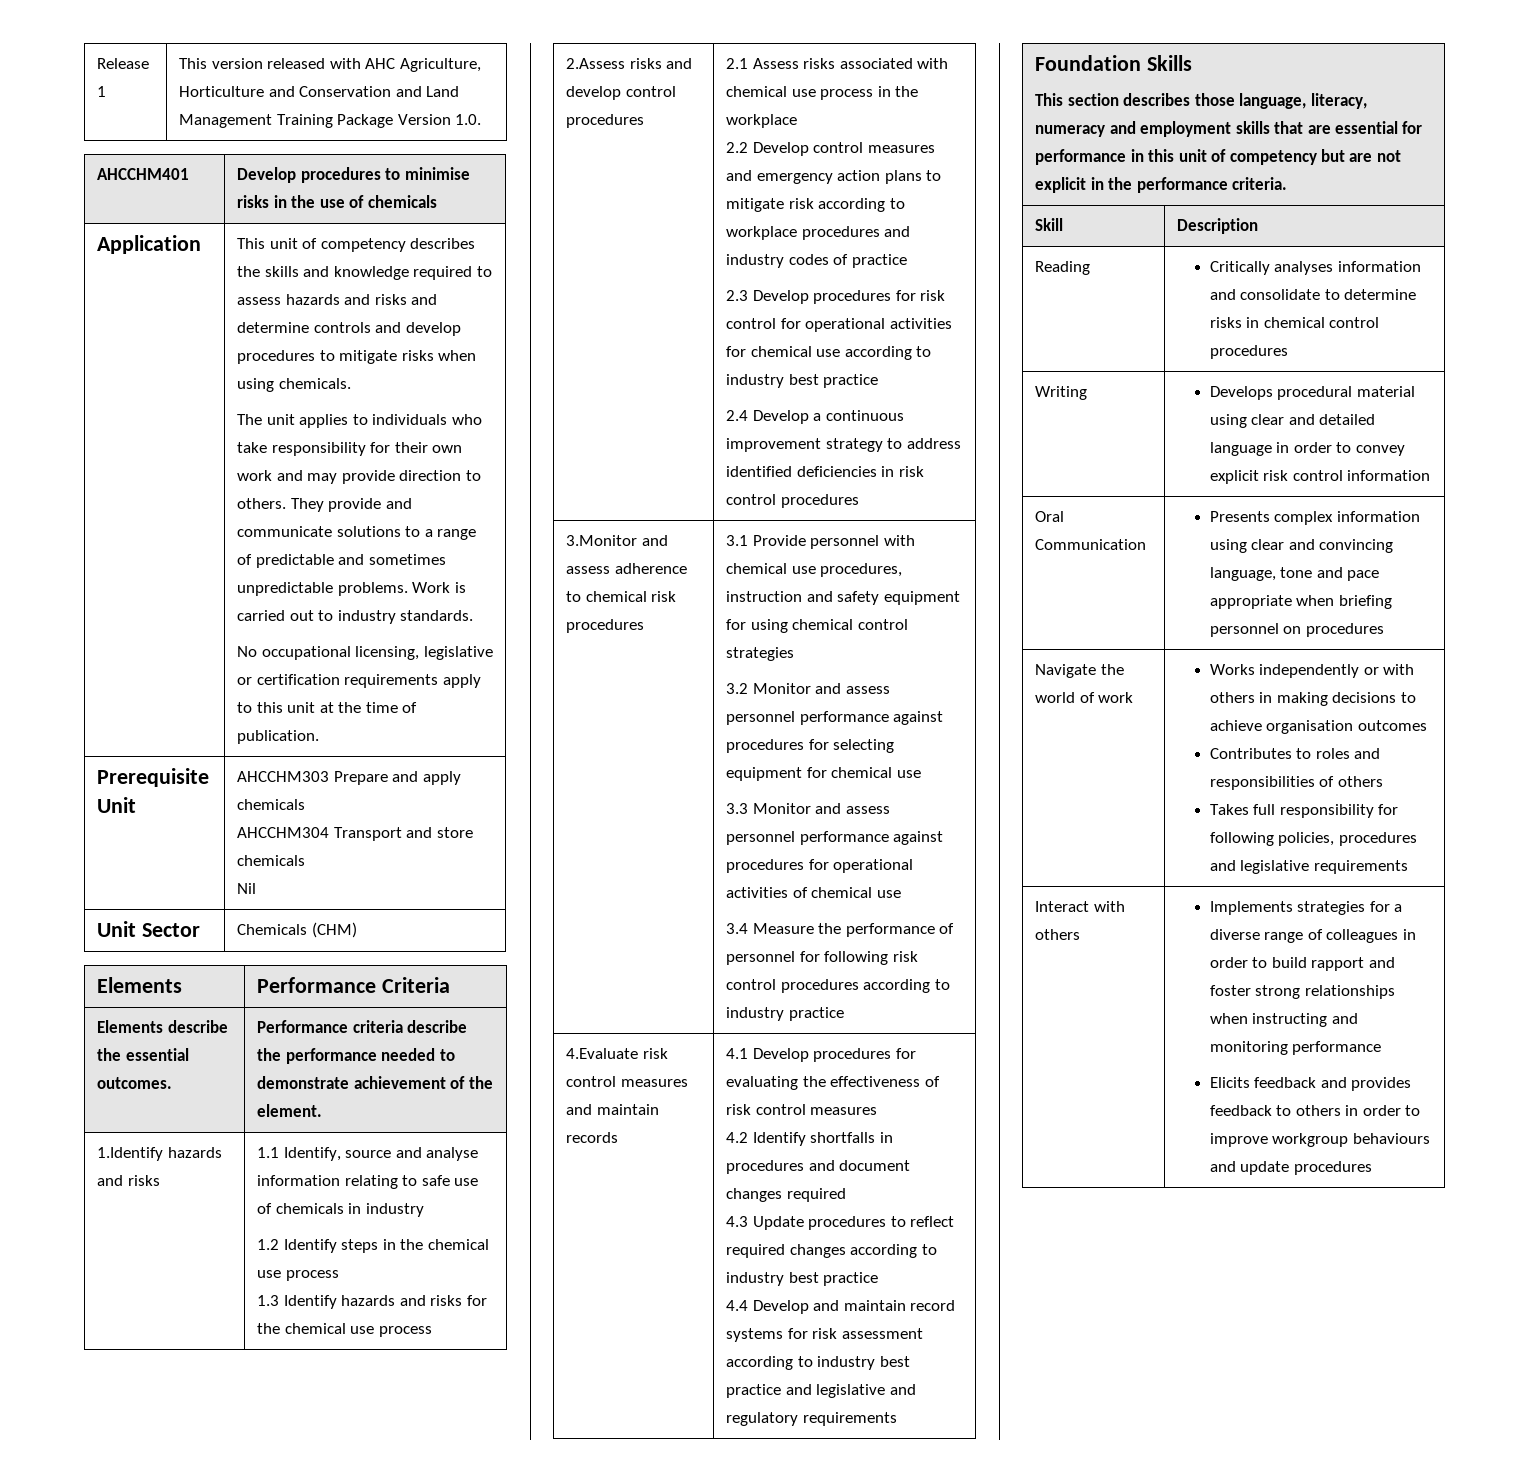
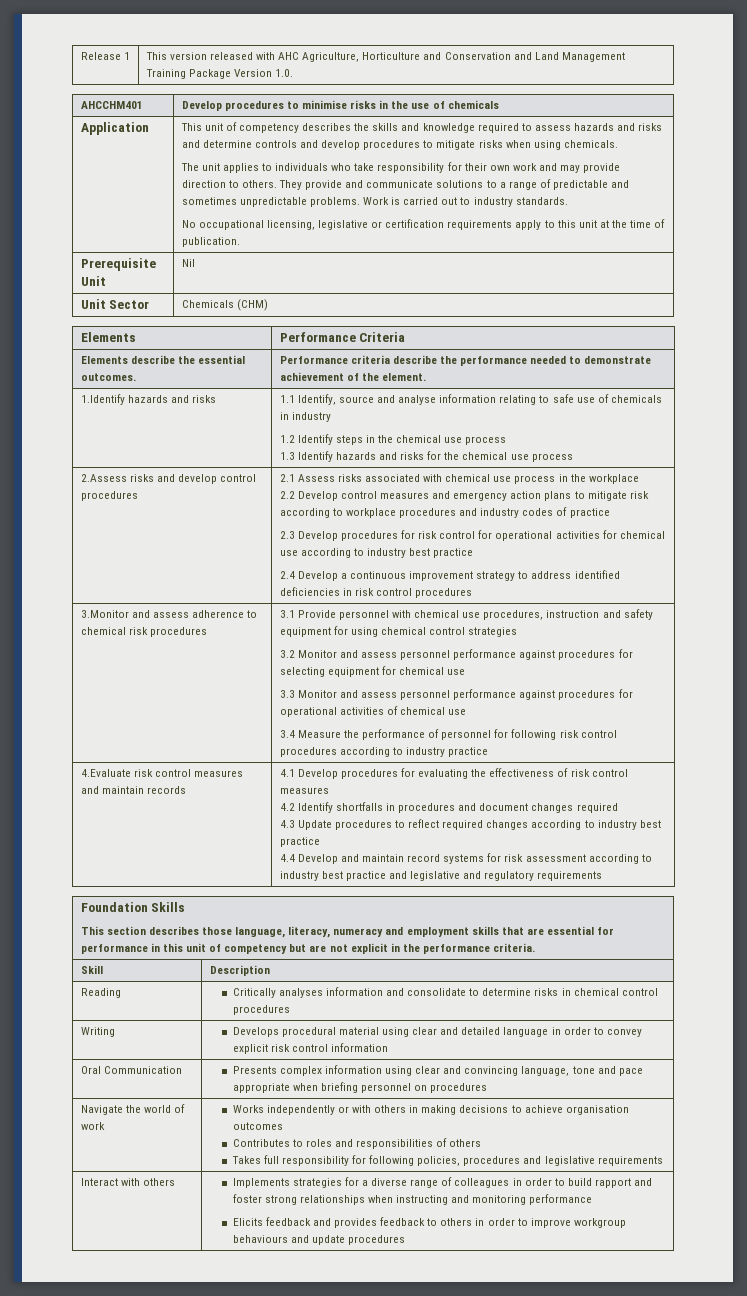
[237,771,461,785] [237,799,306,810] [237,827,473,841] [237,855,306,866] AHCCHM303 Prepare and apply chemicals // AHCCHM304 Transport and store chemicals // -> (106, 281) none

